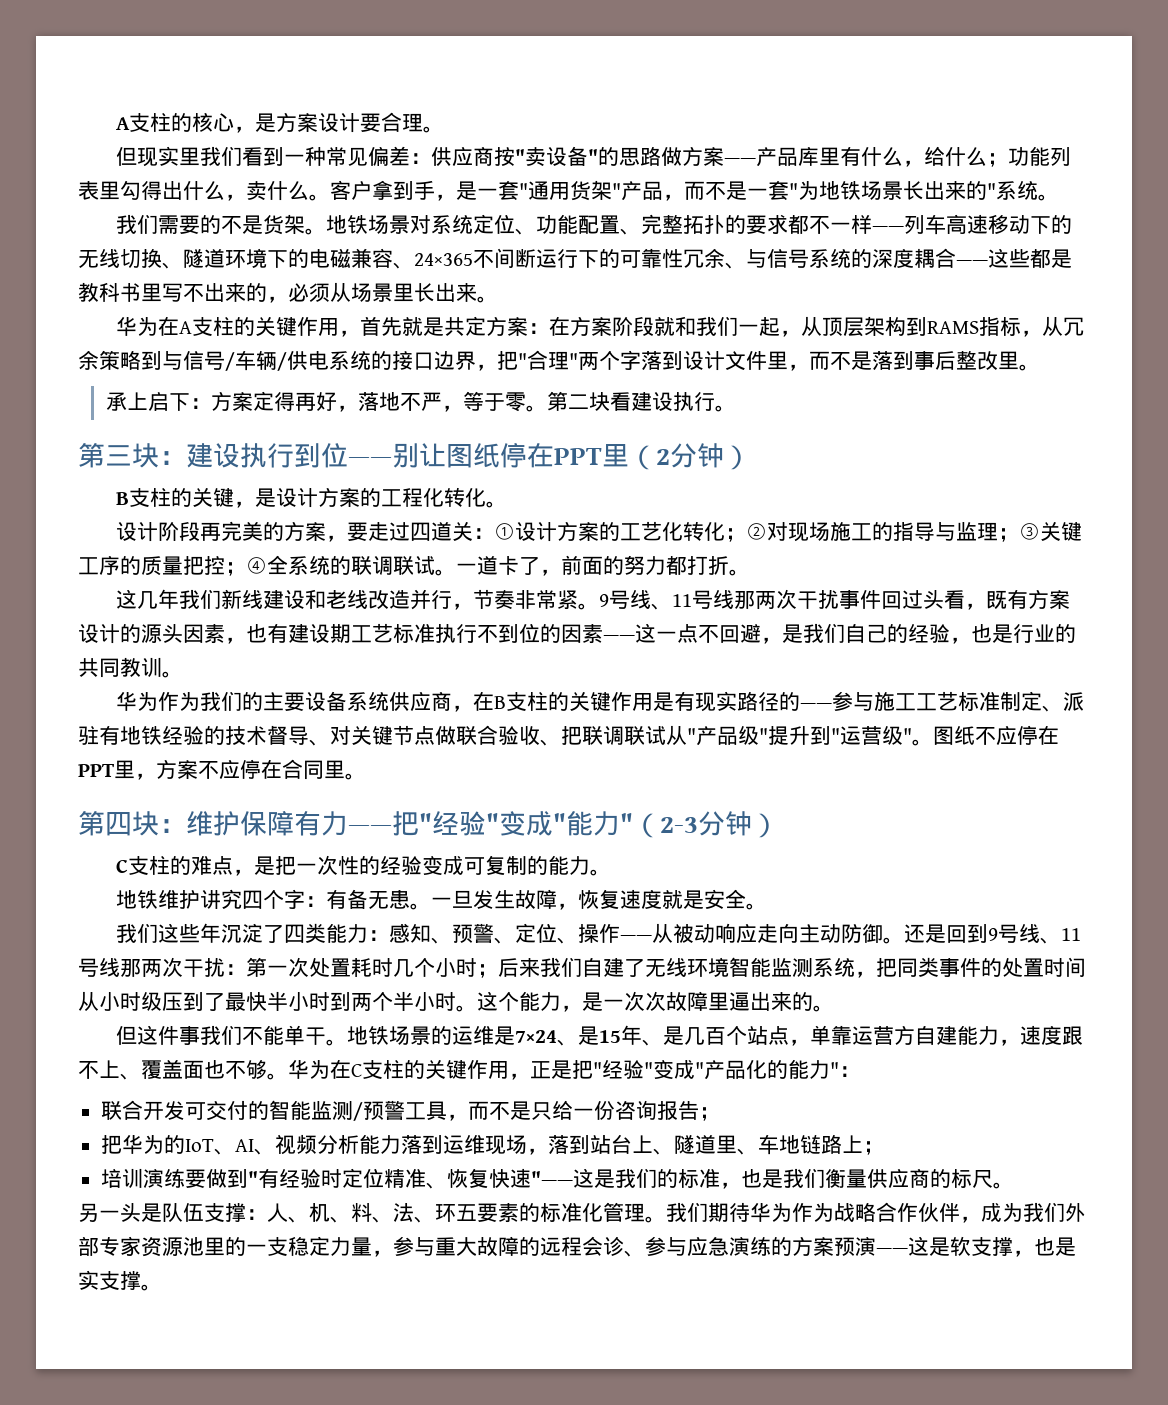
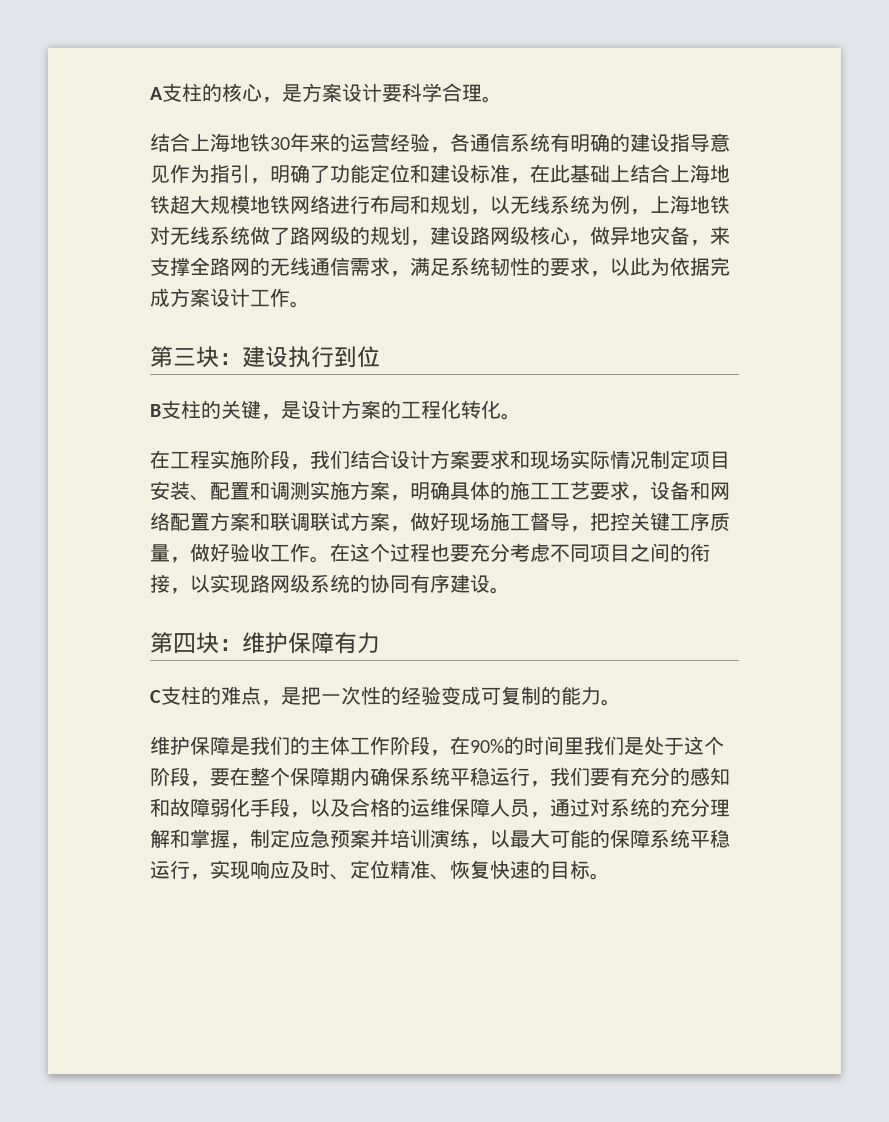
(381, 122) none -> [402,83,442,102] 科学
[115,146,1071,167] [78,180,1059,201] [115,214,1072,235] [78,248,1072,269] [78,282,498,303] [115,316,1084,337] [78,350,1040,371] [105,391,715,412] 但现实里我们看到一种常见偏差：供应商按"卖设备"的思路做方案——产品库里有什么，给什么；功能列表里勾得出什么，卖什么。客户拿到手，是一套"通用货架"产品，而不是一套"为地铁场景长出来的"系统。 // 我们需要的不是货架。地铁场景对系统定位、功能配置、完整拓扑的要求都不一样——列车高速移动下的无线切换、隧道环境下的电磁兼容、24×365不间断运行下的可靠性冗余、与信号系统的深度耦合——这些都是教科书里写不出来的，必须从场景里长出来。 // 华为在A支柱的关键作用，首先就是共定方案：在方案阶段就和我们一起，从顶层架构到RAMS指标，从冗余策略到与信号/车辆/供电系统的接口边界，把"合理"两个字落到设计文件里，而不是落到事后整改里。 // 承上启下：方案定得再好，落地不严，等于零。第二块看建设执行 -> [150,133,730,153] [150,164,730,184] [150,195,730,215] [150,226,730,246] [150,257,730,277] [150,288,290,307] 结合上海地铁30年来的运营经验，各通信系统有明确的建设指导意见作为指引，明确了功能定位和建设标准，在此基础上结合上海地铁超大规模地铁网络进行布局和规划，以无线系统为例，上海地铁对无线系统做了路网级的规划，建设路网级核心，做异地灾备，来支撑全路网的无线通信需求，满足系统韧性的要求，以此为依据完成方案设计工作
[348,442,751,470] ——别让图纸停在PPT里（2分钟） -> (380, 357) none
[115,521,1082,542] [78,555,750,576] [115,589,1070,610] [78,623,1076,644] [78,657,183,678] [115,691,1084,712] [78,725,1059,746] [78,759,345,780] 设计阶段再完美的方案，要走过四道关：①设计方案的工艺化转化；②对现场施工的指导与监理；③关键工序的质量把控；④全系统的联调联试。一道卡了，前面的努力都打折。 // 这几年我们新线建设和老线改造并行，节奏非常紧。9号线、11号线那两次干扰事件回过头看，既有方案设计的源头因素，也有建设期工艺标准执行不到位的因素——这一点不回避，是我们自己的经验，也是行业的共同教训。 // 华为作为我们的主要设备系统供应商，在B支柱的关键作用是有现实路径的——参与施工工艺标准制定、派驻有地铁经验的技术督导、对关键节点做联合验收、把联调联试从"产品级"提升到"运营级"。图纸不应停在PPT里，方案不应停在合同里 -> [150,450,730,470] [150,481,730,501] [150,512,730,532] [150,543,710,563] [150,574,490,594] 在工程实施阶段，我们结合设计方案要求和现场实际情况制定项目安装、配置和调测实施方案，明确具体的施工工艺要求，设备和网络配置方案和联调联试方案，做好现场施工督导，把控关键工序质量，做好验收工作。在这个过程也要充分考虑不同项目之间的衔接，以实现路网级系统的协同有序建设
[348,811,779,838] ——把"经验"变成"能力"（2-3分钟） -> (380, 643) none
[115,889,767,910] [115,923,1081,944] [78,957,1086,978] [78,991,834,1012] [115,1025,1083,1046] [78,1059,860,1080] [101,1100,721,1121] [101,1134,885,1155] [101,1168,343,1188] 地铁维护讲究四个字：有备无患。一旦发生故障，恢复速度就是安全。 // 我们这些年沉淀了四类能力：感知、预警、定位、操作——从被动响应走向主动防御。还是回到9号线、11号线那两次干扰：第一次处置耗时几个小时；后来我们自建了无线环境智能监测系统，把同类事件的处置时间从小时级压到了最快半小时到两个半小时。这个能力，是一次次故障里逼出来的。 // 但这件事我们不能单干。地铁场景的运维是7×24、是15年、是几百个站点，单靠运营方自建能力，速度跟不上、覆盖面也不够。华为在C支柱的关键作用，正是把"经验"变成"产品化的能力"： // 联合开发可交付的智能监测/预警工具，而不是只给一份咨询报告； // 把华为的IoT、AI、视频分析能力落到运维现场，落到站台上、隧道里、车地链路上； // 培训演练要做到"有经验时 -> [150,736,724,756] [150,767,730,787] [150,798,730,818] [150,829,730,849] [150,860,350,880] 维护保障是我们的主体工作阶段，在90%的时间里我们是处于这个阶段，要在整个保障期内确保系统平稳运行，我们要有充分的感知和故障弱化手段，以及合格的运维保障人员，通过对系统的充分理解和掌握，制定应急预案并培训演练，以最大可能的保障系统平稳运行，实现响应及时、
[531,1168,1015,1189] [78,1202,1086,1223] [78,1236,1076,1257] [78,1270,141,1290] "——这是我们的标准，也是我们衡量供应商的标尺。 // 另一头是队伍支撑：人、机、料、法、环五要素的标准化管理。我们期待华为作为战略合作伙伴，成为我们外部专家资源池里的一支稳定力量，参与重大故障的远程会诊、参与应急演练的方案预演——这是软支撑，也是实支撑 -> [530,860,590,879] 的目标

